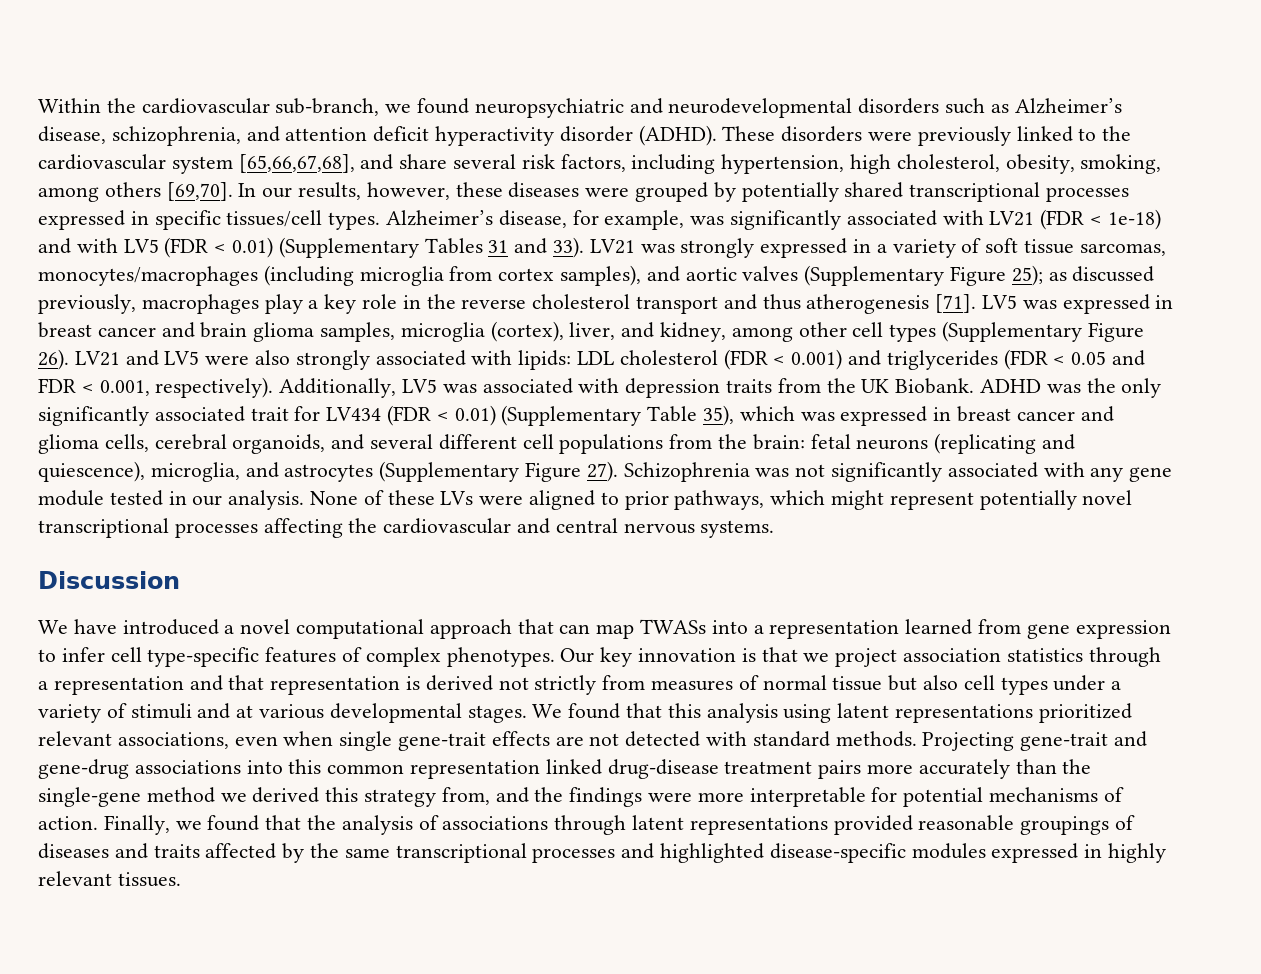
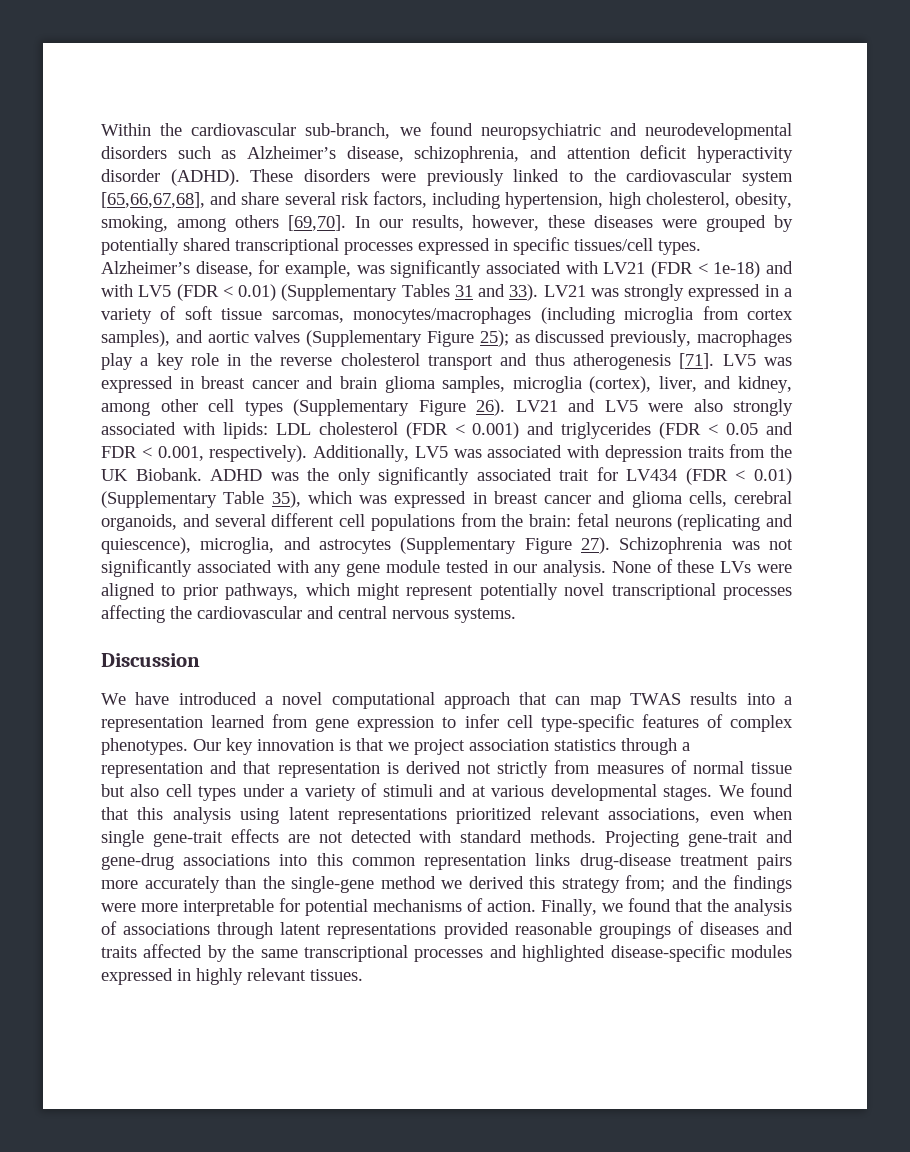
[640,619,707,634] TWASs -> [630,692,738,705] TWAS results
[545,759,602,775] linked -> [535,853,571,866] links
[441,787,490,805] from, -> [625,875,666,892] from;

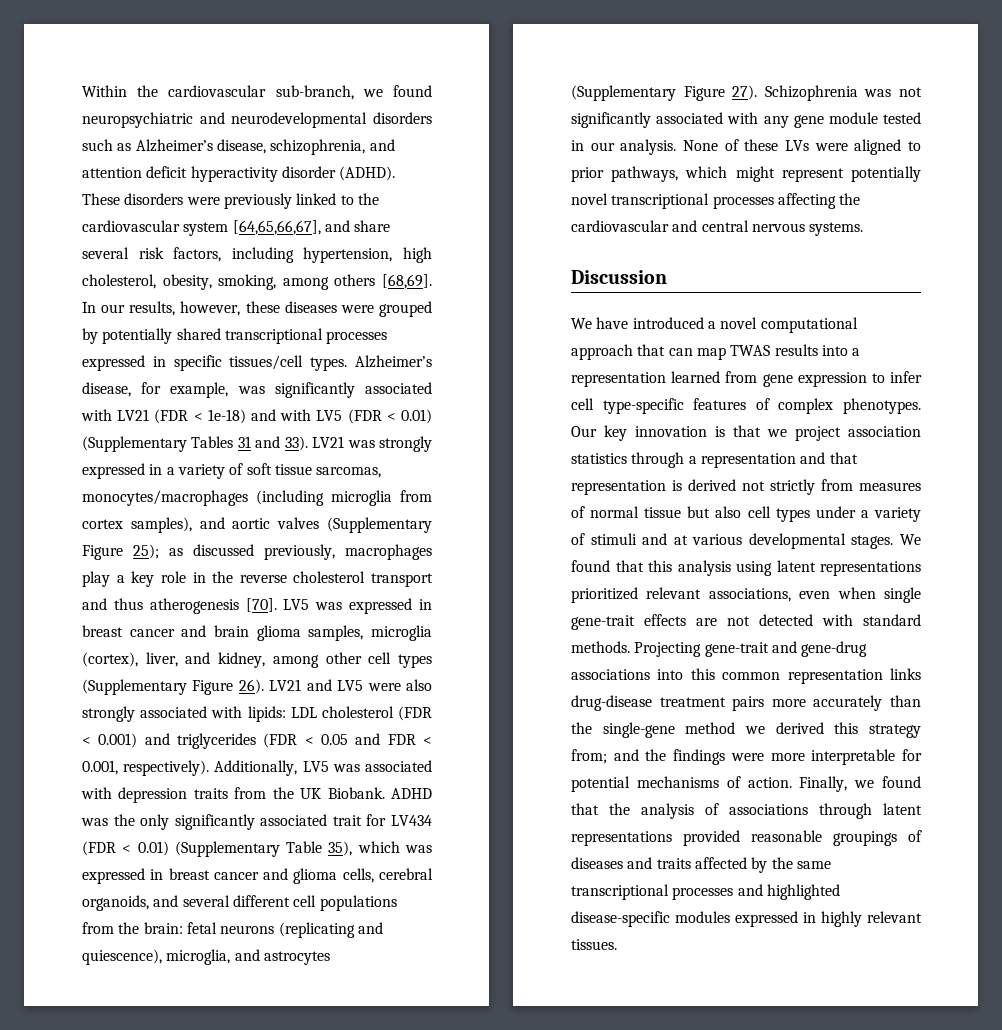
[101,192,205,208] [65,66,67,68], -> [232,220,321,235] [64,65,66,67],
[287,215,346,231] [69,70]. -> [382,274,432,289] [68,69].
[679,353,715,369] [71]. -> [245,598,277,612] [70].

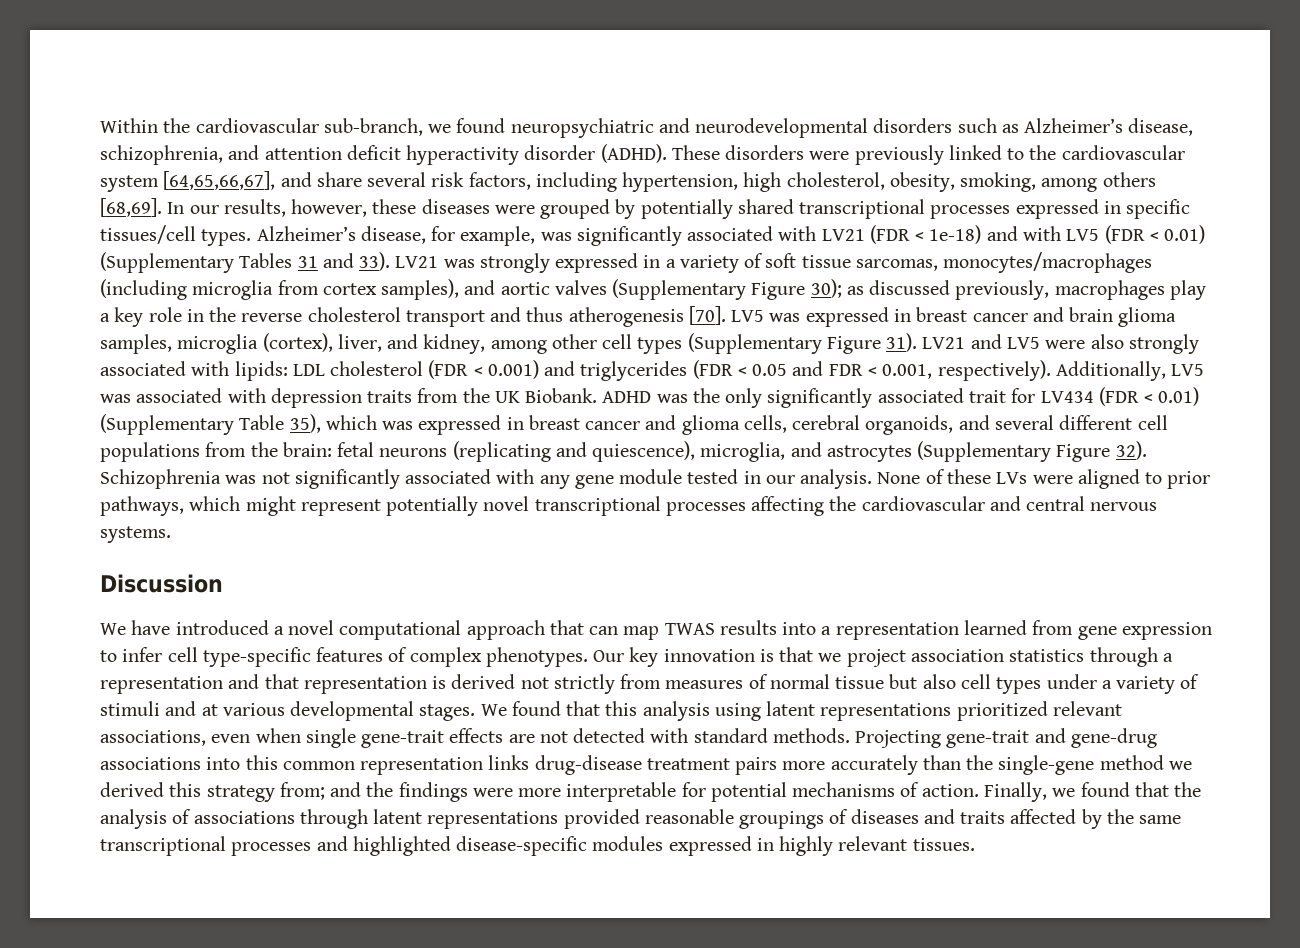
[133,544,159,559] 25); -> [810,279,842,298] 30);
[238,679,264,694] 26). -> [886,333,918,352] 31).
[732,85,758,100] 27). -> [1115,441,1147,460] 32).

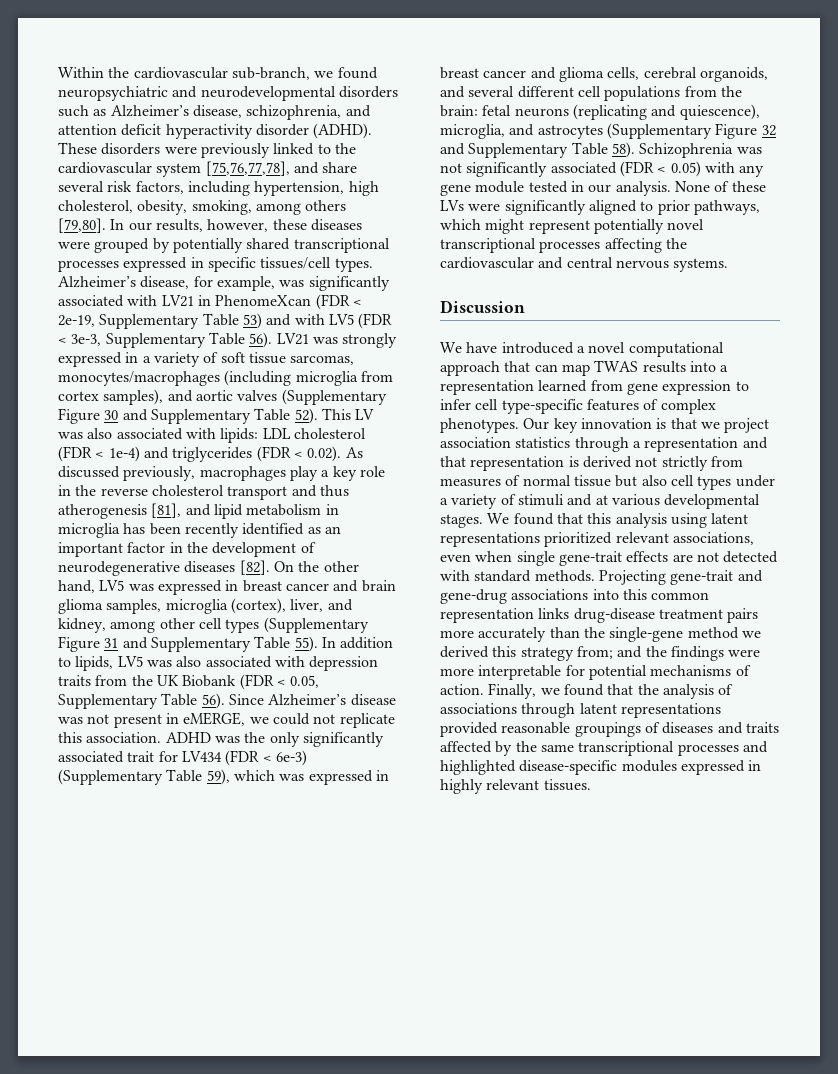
[163,171,276,190] [64,65,66,67], -> [205,161,290,176] [75,76,77,78],
[100,198,162,217] [68,69]. -> [58,218,106,233] [79,80].
[869,225,982,244] (FDR < 1e-18) -> [197,294,362,310] [58,313,262,329] in PhenomeXcan (FDR < 2e-19, Supplementary Table 53)
[1164,225,1206,244] [100,252,391,273] 0.01) (Supplementary Tables 31 and 33). -> [71,332,273,348] 3e-3, Supplementary Table 56).
[810,279,864,298] 30); as -> [104,408,375,424] [58,428,366,443] [58,446,363,462] 30 and Supplementary Table 52). This LV was also associated with lipids: LDL cholesterol (FDR < 1e-4) and triglycerides (FDR < 0.02). As
[688,306,726,325] [70]. -> [151,503,339,519] [58,523,341,538] [58,542,316,557] [58,560,359,576] [58,580,95,593] [81], and lipid metabolism in microglia has been recently identified as an important factor in the development of neurodegenerative diseases [82]. On the other hand,
[886,333,1199,354] [100,360,1205,381] [100,394,131,403] 31). LV21 and LV5 were also strongly associated with lipids: LDL cholesterol (FDR < 0.001) and triglycerides (FDR < 0.05 and FDR < 0.001, respectively). Additionally, LV5 was -> [104,636,394,652] [58,656,202,671] 31 and Supplementary Table 55). In addition to lipids, LV5 was also
[525,388,598,403] Biobank. -> [182,674,320,690] [58,693,396,709] [58,712,395,728] [58,732,162,743] Biobank (FDR < 0.05, Supplementary Table 56). Since Alzheimer’s disease was not present in eMERGE, we could not replicate this association.
[1158,387,1200,406] 0.01) -> [275,750,307,766] 6e-3)
[289,414,321,433] 35), -> [206,769,230,785] 59),
[1115,441,1147,460] 32). -> [761,125,776,136] [440,142,635,158] 32 and Supplementary Table 58).
(492, 476) none -> [619,161,701,177] (FDR < 0.05)
(1073, 479) none -> [504,200,586,215] significantly

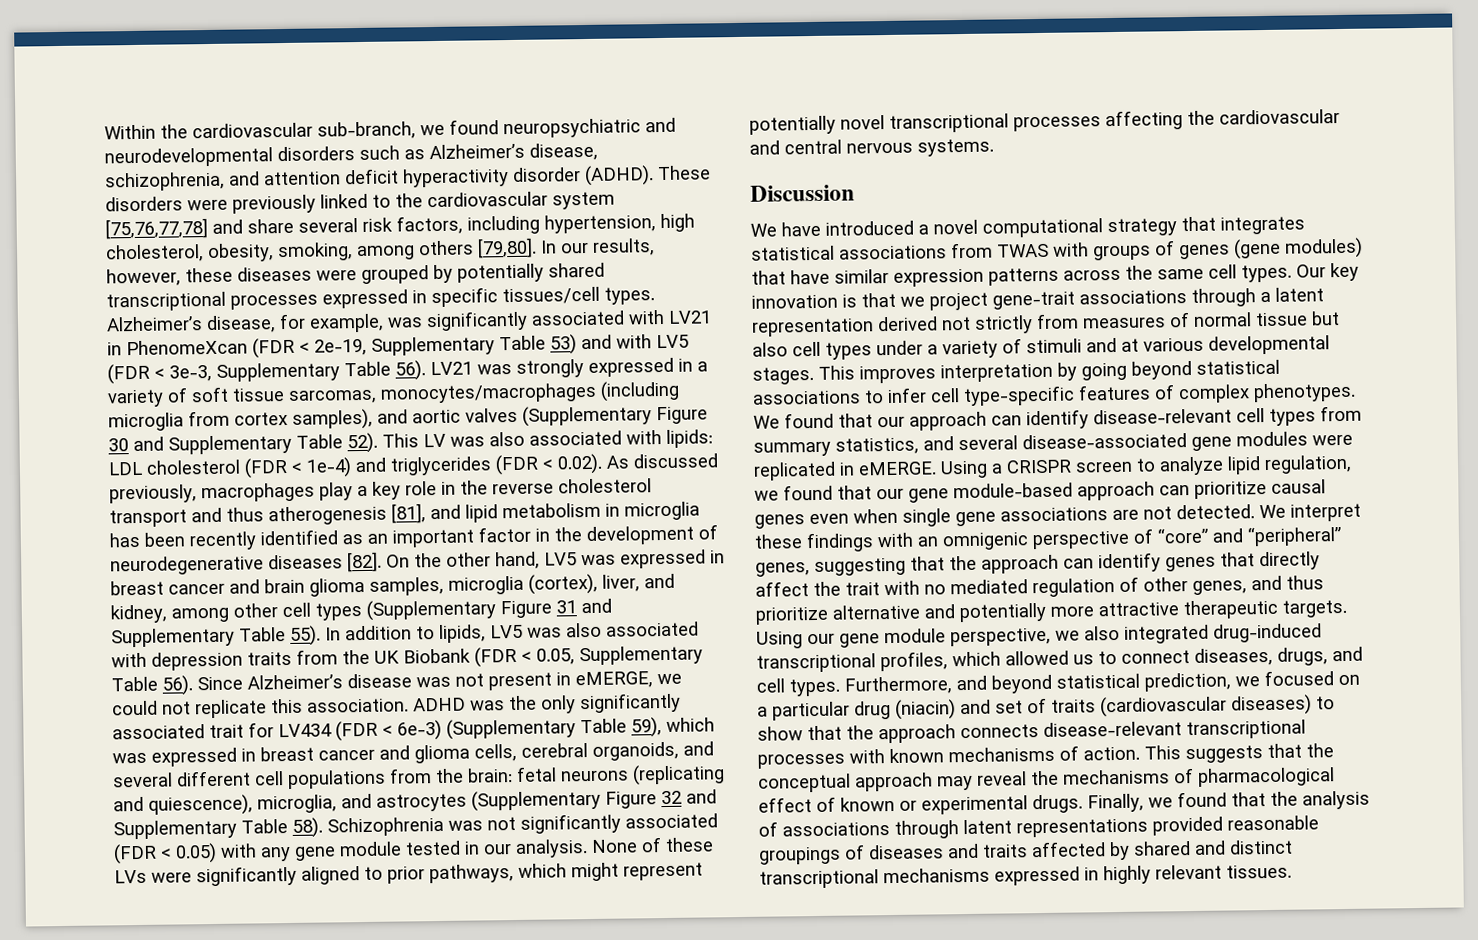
[205,161,290,176] [75,76,77,78], -> [105,218,208,240] [75,76,77,78]
[440,360,729,376] [440,380,749,395] [440,399,716,414] [440,418,519,433] approach that can map TWAS results into a representation learned from gene expression to infer cell type-specific features of complex phenotypes. -> [1107,216,1305,237] [751,237,1363,261] [751,264,1292,287] strategy that integrates statistical associations from TWAS with groups of genes (gene modules) that have similar expression patterns across the same cell types.
[440,437,768,452] [440,456,579,471] association statistics through a representation and that representation is -> [992,287,1324,310] [752,318,874,337] gene-trait associations through a latent representation
[487,513,749,528] [440,532,754,547] [440,551,779,566] [440,570,763,585] [440,589,710,604] [440,608,759,623] [440,627,761,642] [440,646,761,661] [440,665,751,680] [440,684,484,695] We found that this analysis using latent representations prioritized relevant associations, even when single gene-trait effects are not detected with standard methods. Projecting gene-trait and gene-drug associations into this common representation links drug-disease treatment pairs more accurately than the single-gene method we derived this strategy from; and the findings were more interpretable for potential mechanisms of action. -> [818,359,1280,384] [752,382,1356,407] [753,405,1362,431] [753,431,1353,457] [753,454,1352,481] [754,479,1326,503] [754,503,1361,529] [754,526,1342,553] [755,551,1320,577] [755,575,1324,598] [755,599,1348,625] [756,623,1322,649] [756,646,1363,673] [756,670,1360,697] [757,694,1335,721] [757,719,1306,744] [757,743,1334,769] [758,767,1335,793] [758,794,1083,815] This improves interpretation by going beyond statistical associations to infer cell type-specific features of complex phenotypes. We found that our approach can identify disease-relevant cell types from summary statistics, and several disease-associated gene modules were replicated in eMERGE. Using a CRISPR screen to analyze lipid regulation, we found that our gene module-based approach can prioritize causal genes even when single gene associations are not detected. We interpret these findings with an omnigenic perspective of “core” and “peripheral” genes, suggesting that the approach can identify genes that directly affect the trait with no mediated regulation of other genes, and thus prioritize alternative and potentially more attractive therapeutic targets. Using our gene module perspective, we also integrated drug-induced transcriptional profiles, which allowed us to connect diseases, drugs, and cell types. Furthermore, and beyond statistical prediction, we focused on a particular drug (niacin) and set of traits (cardiovascular diseases) to show that the approach connects disease-relevant transcriptional processes with known mechanisms of action. This suggests that the conceptual approach may reveal the mechanisms of pharmacological effect of known or experimental drugs.
[515,741,768,756] [440,760,677,775] the same transcriptional processes and highlighted disease-specific modules -> [1133,839,1293,856] [759,867,990,889] shared and distinct transcriptional mechanisms

